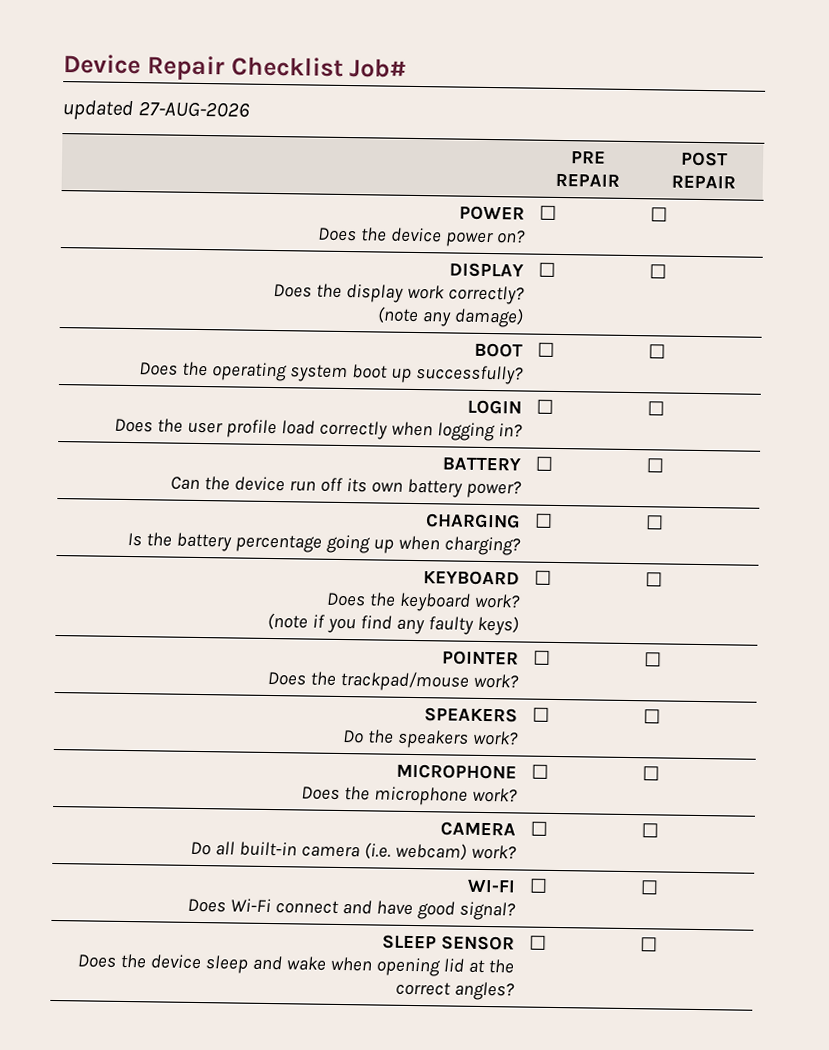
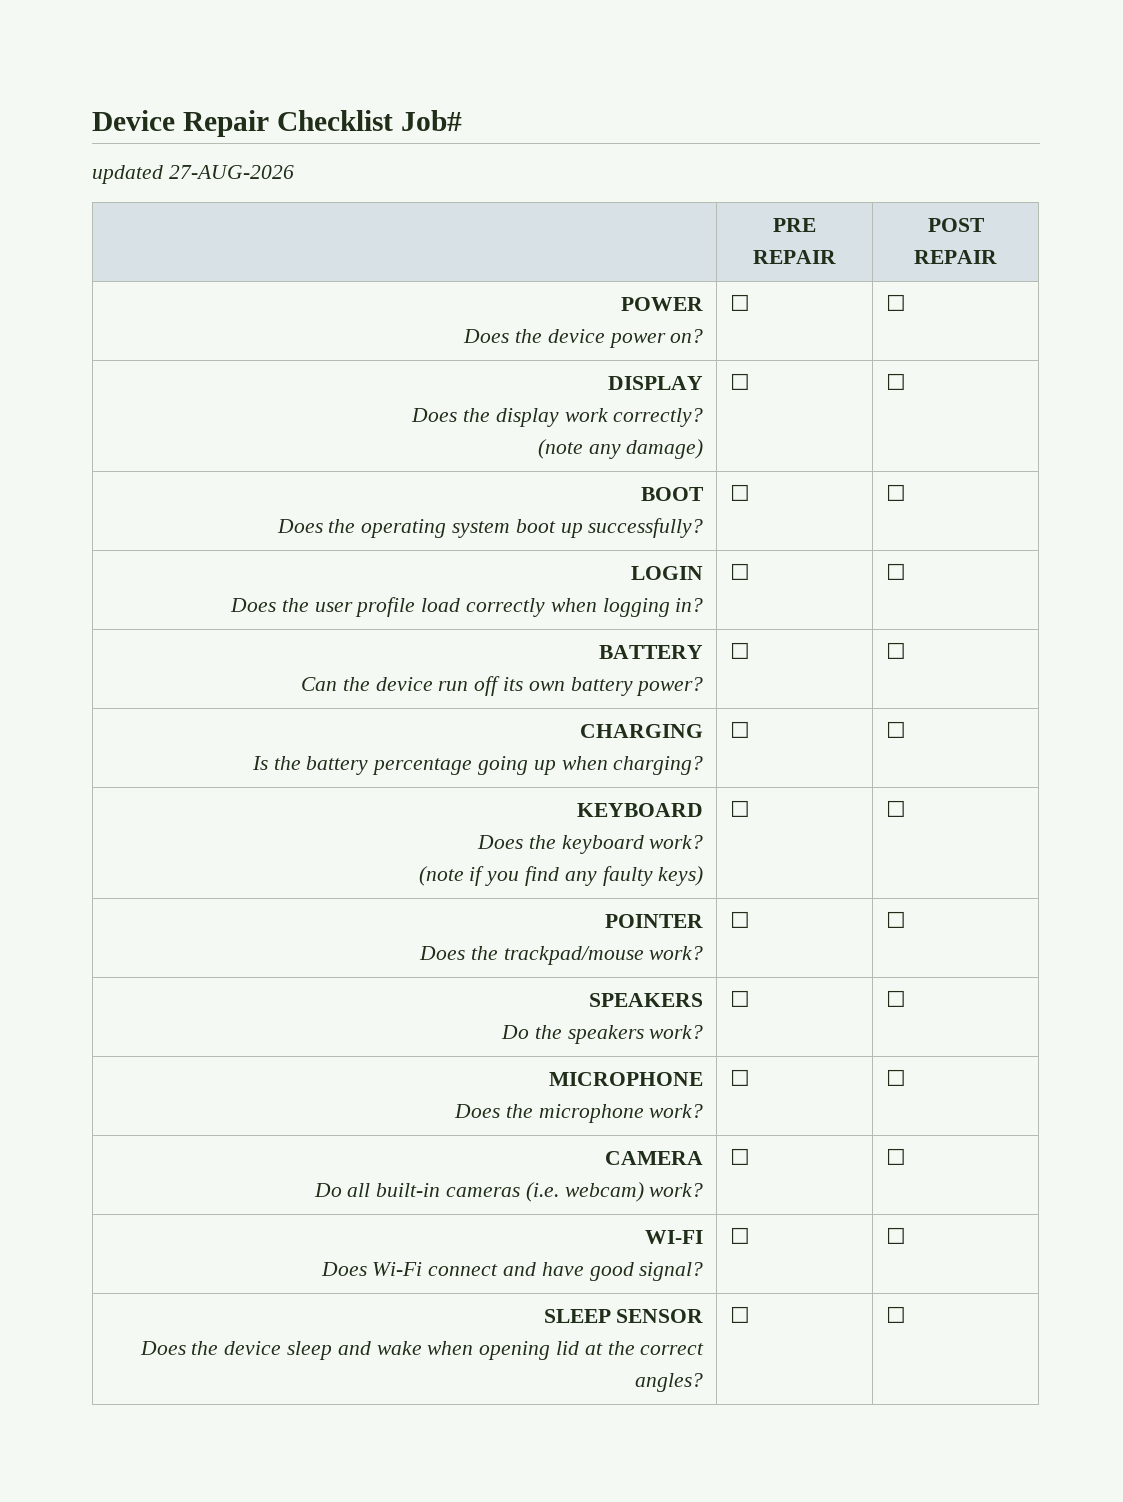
[300,845,360,858] camera -> [446,1187,521,1197] cameras

